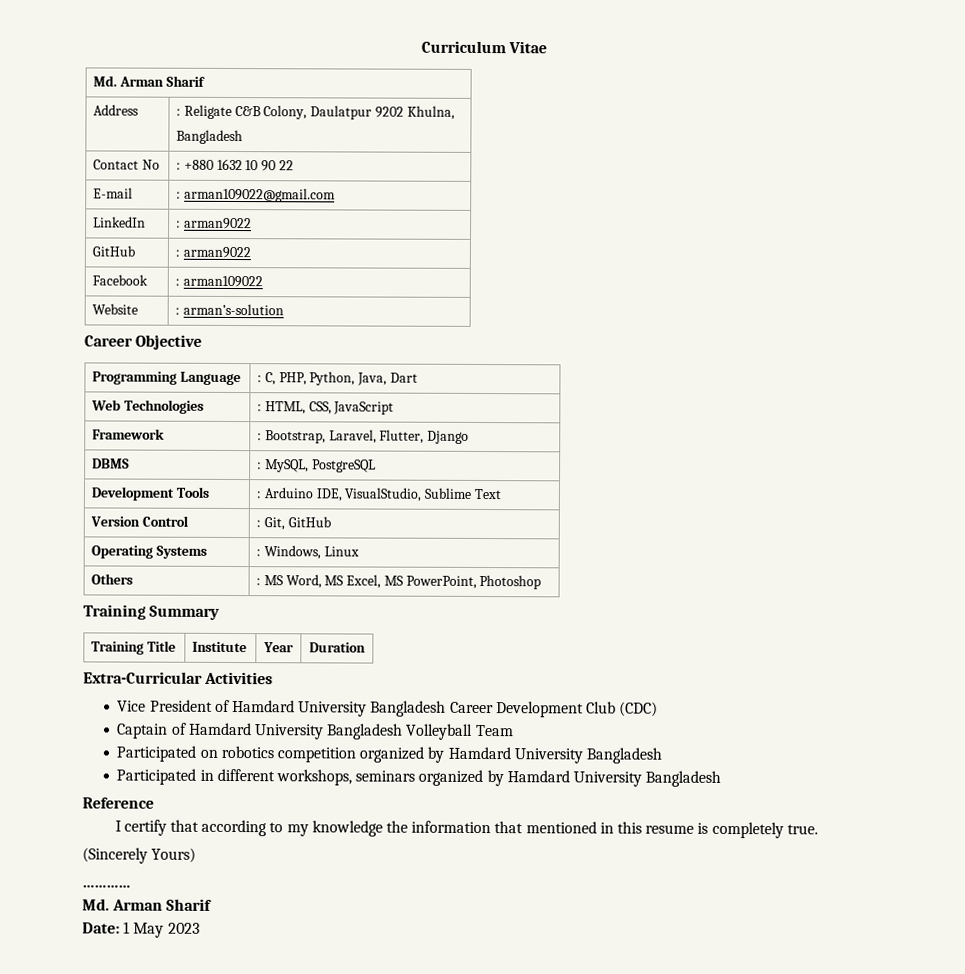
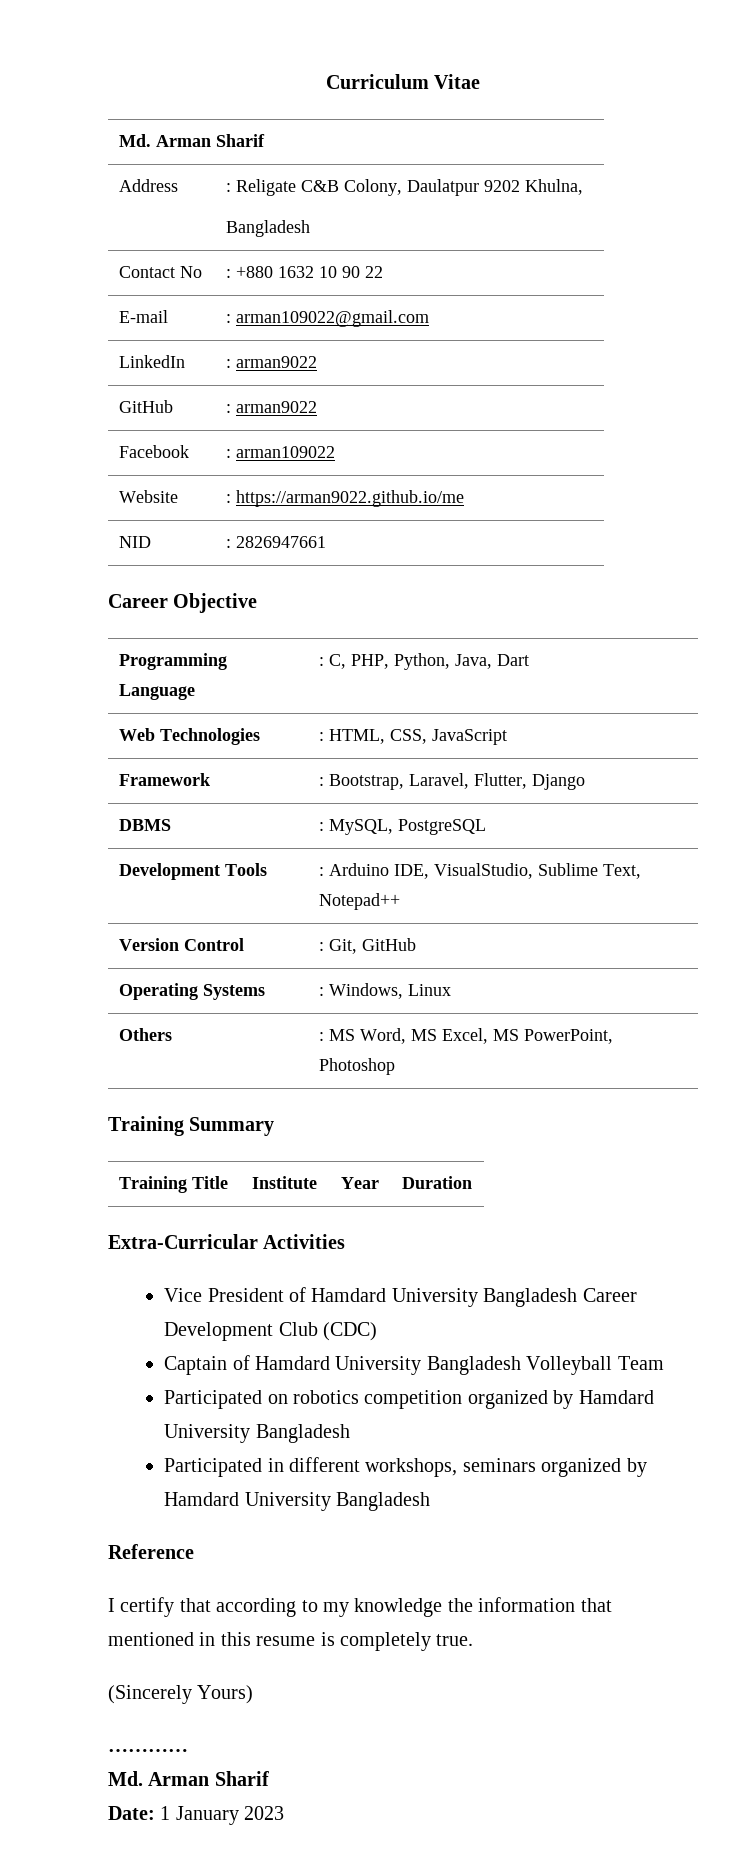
[182,303,284,316] arman’s-solution -> [236,490,465,507] [119,536,152,548] [226,536,327,548] https://arman9022.github.io/me // NID | : 2826947661
[473,488,501,500] Text -> [603,864,642,879] [319,893,401,910] Text, Notepad++
[133,922,165,938] May -> [175,1806,239,1825] January

